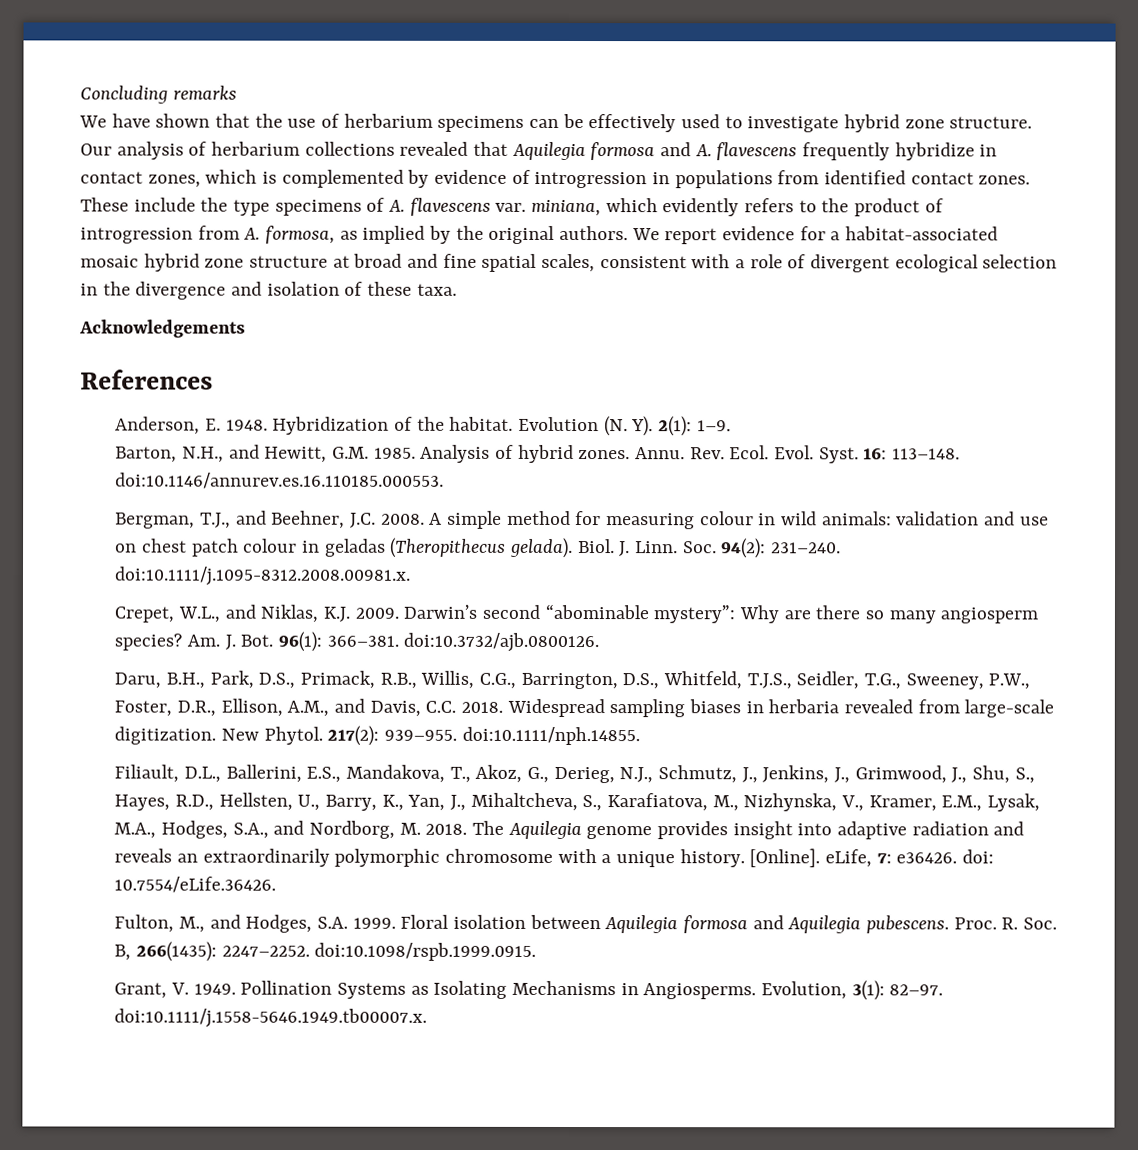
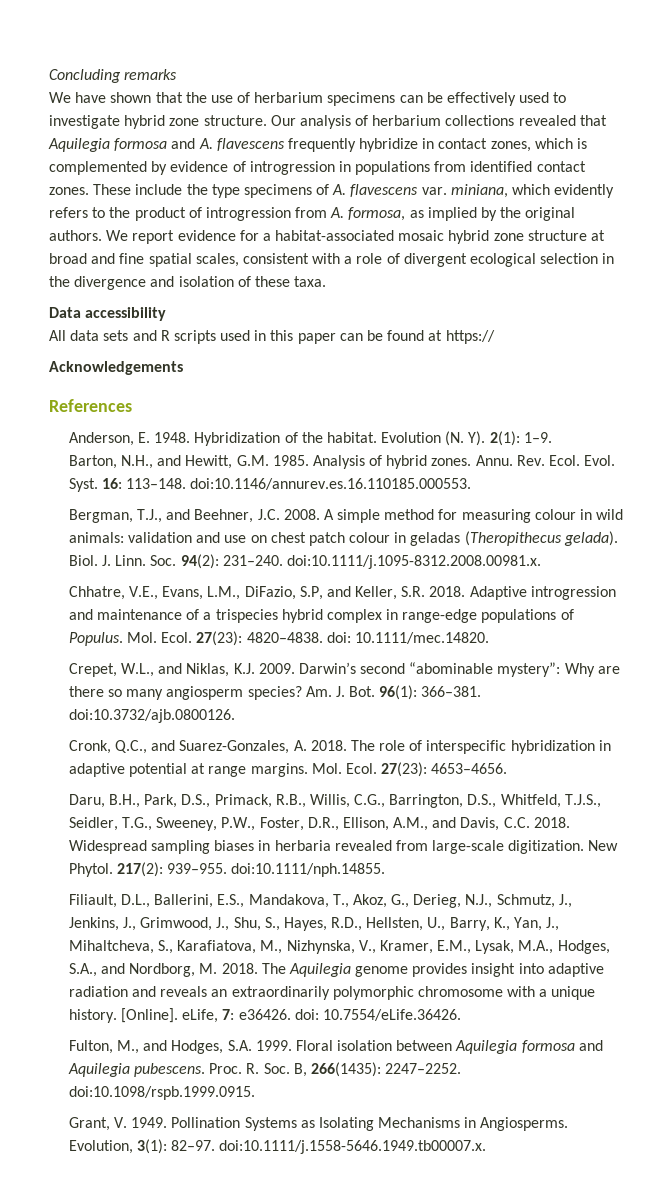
(457, 289) none -> [49,307,167,321] [49,330,495,344] // Data accessibility // All data sets and R scripts used in this paper can be found at https://
(412, 576) none -> [68,586,616,600] [68,609,574,623] [68,631,489,646] // Chhatre, V.E., Evans, L.M., DiFazio, S.P, and Keller, S.R. 2018. Adaptive introgression and maintenance of a trispecies hybrid complex in range-edge populations of Populus. Mol. Ecol. 27(23): 4820–4838. doi: 10.1111/mec.14820.
(600, 642) none -> [68,740,611,754] [68,762,508,777] // Cronk, Q.C., and Suarez-Gonzales, A. 2018. The role of interspecific hybridization in adaptive potential at range margins. Mol. Ecol. 27(23): 4653–4656.

